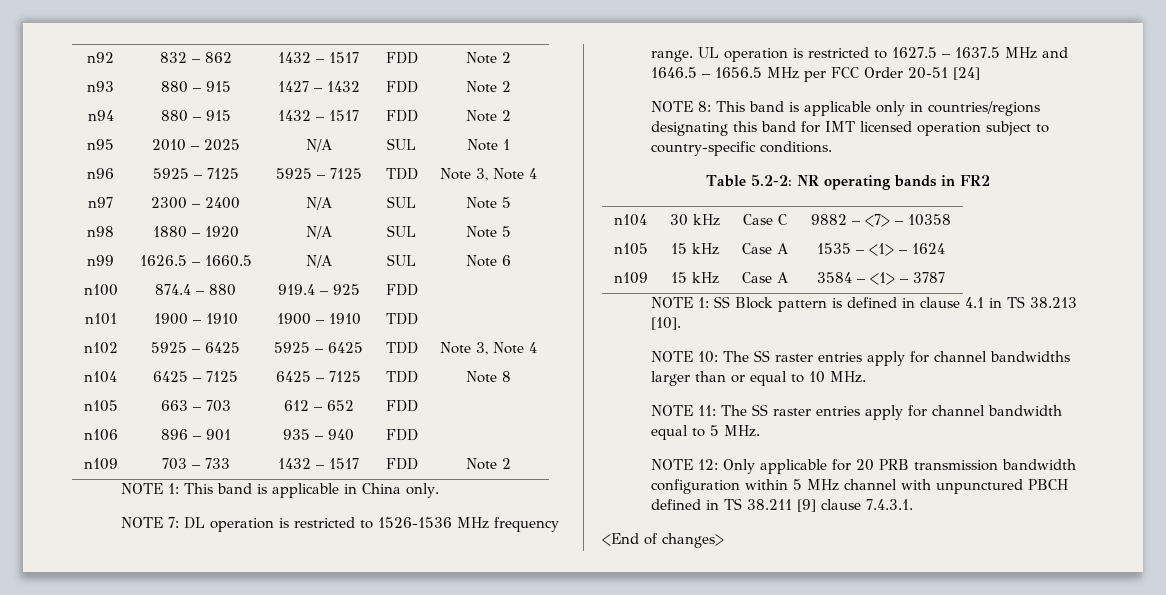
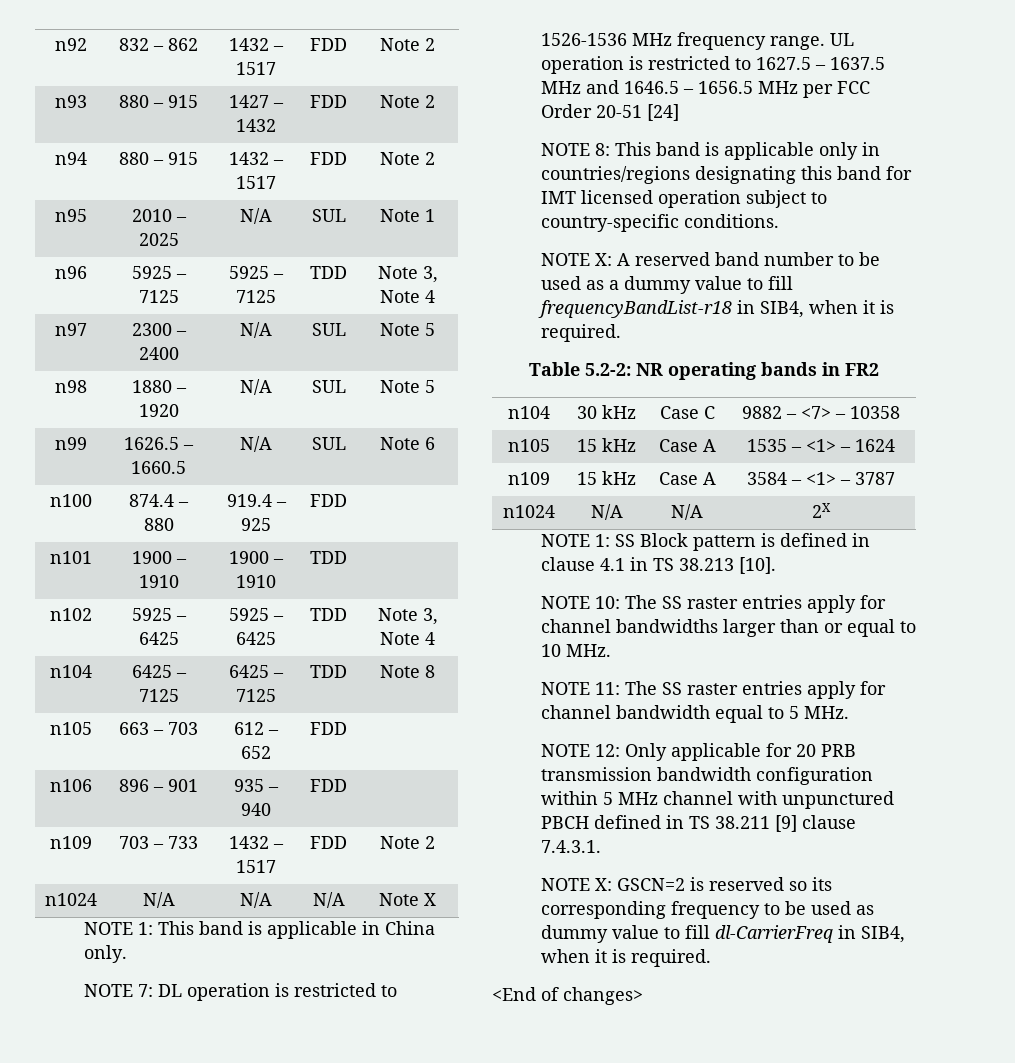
(511, 463) none -> [44,893,97,906] [142,892,175,908] [240,892,272,908] [312,892,345,908] [379,893,437,906] // n1024 | N/A | N/A | N/A | Note X
(833, 147) none -> [540,252,880,266] [540,276,793,294] [537,300,894,318] [540,324,621,342] // NOTE X: A reserved band number to be used as a dummy value to fill frequencyBandList-r18 in SIB4, when it is required.
(945, 277) none -> [503,505,555,518] [590,504,623,520] [671,504,703,520] [812,503,831,518] // n1024 | N/A | N/A | 2X
(914, 504) none -> [540,877,832,891] [540,901,874,919] [540,925,905,943] [540,949,711,967] // NOTE X: GSCN=2 is reserved so its corresponding frequency to be used as dummy value to fill dl-CarrierFreq in SIB4, when it is required.

